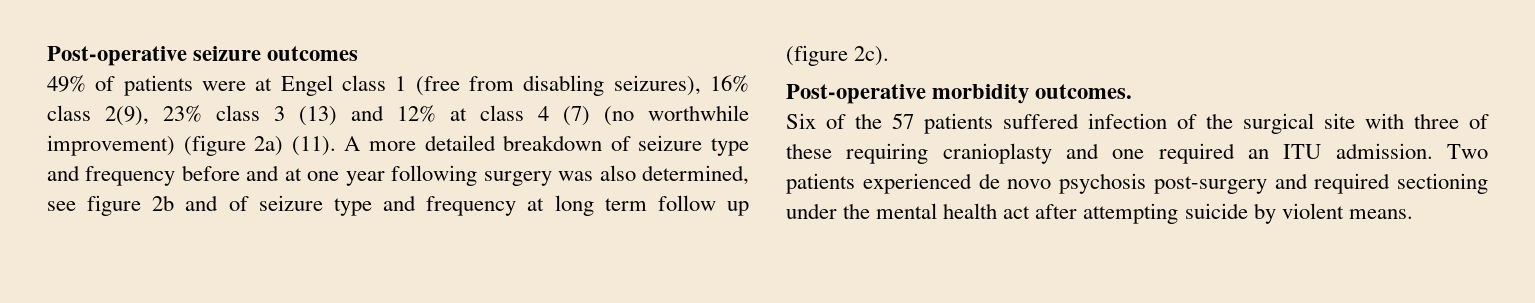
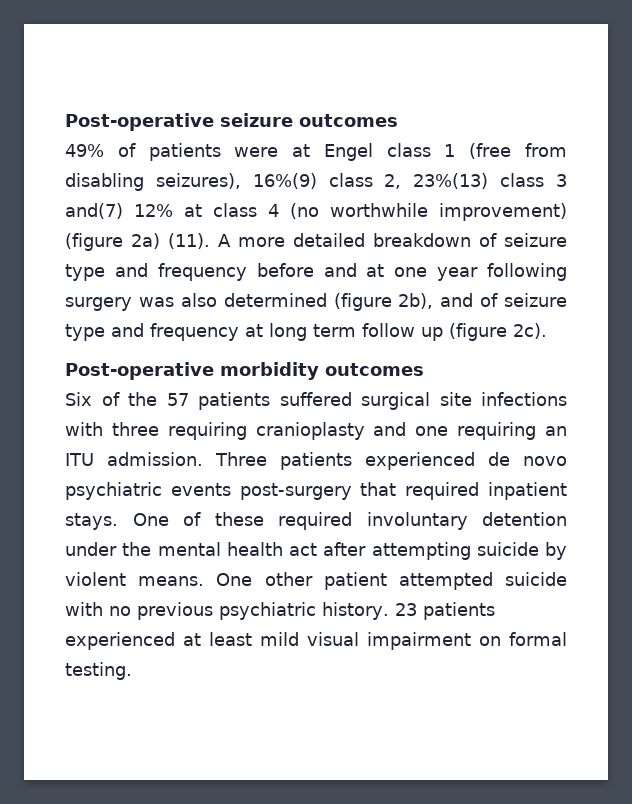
[710,75,749,92] [47,105,384,126] 16% class 2(9), 23% class 3 (13) and -> [252,173,567,189] [65,203,123,219] 16%(9) class 2, 23%(13) class 3 and(7)
[563,106,590,126] (7) -> (279, 210) none
[642,165,749,185] [47,195,175,216] determined, see figure 2b -> [223,293,434,311] determined (figure 2b),
[1035,84,1133,99] outcomes. -> [325,363,424,376] outcomes
[1088,113,1233,129] infection of the -> (352, 399) none
(1355, 121) none -> [481,392,567,406] infections
[1469,114,1489,129] [786,143,832,159] of these -> (159, 429) none
[1158,143,1235,164] required -> [457,422,537,440] requiring
[1447,144,1488,159] Two -> [215,452,267,466] Three
[1059,173,1488,194] psychosis post-surgery and required sectioning -> [65,482,567,500] [65,512,567,530] psychiatric events post-surgery that required inpatient stays. One of these required involuntary detention
(1413, 214) none -> [216,572,567,590] [65,602,495,620] [65,632,567,650] [65,662,132,680] One other patient attempted suicide with no previous psychiatric history. 23 patients experienced at least mild visual impairment on formal testing.

